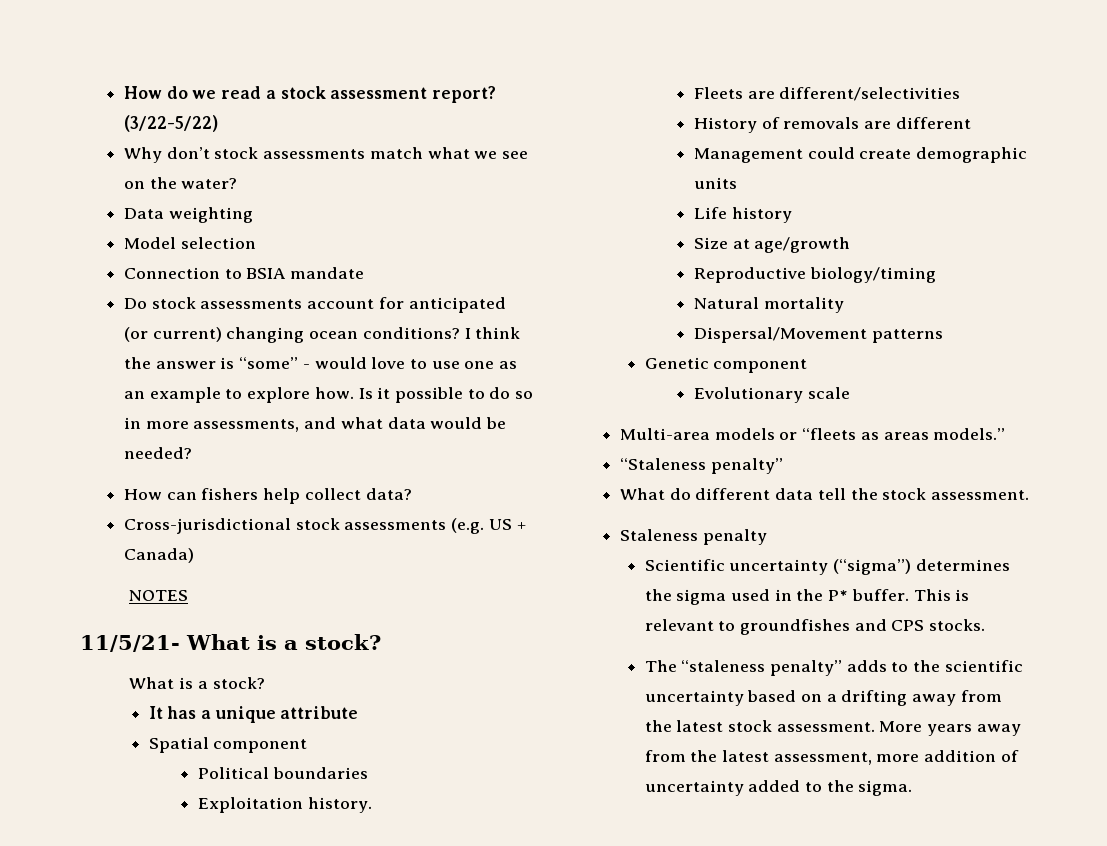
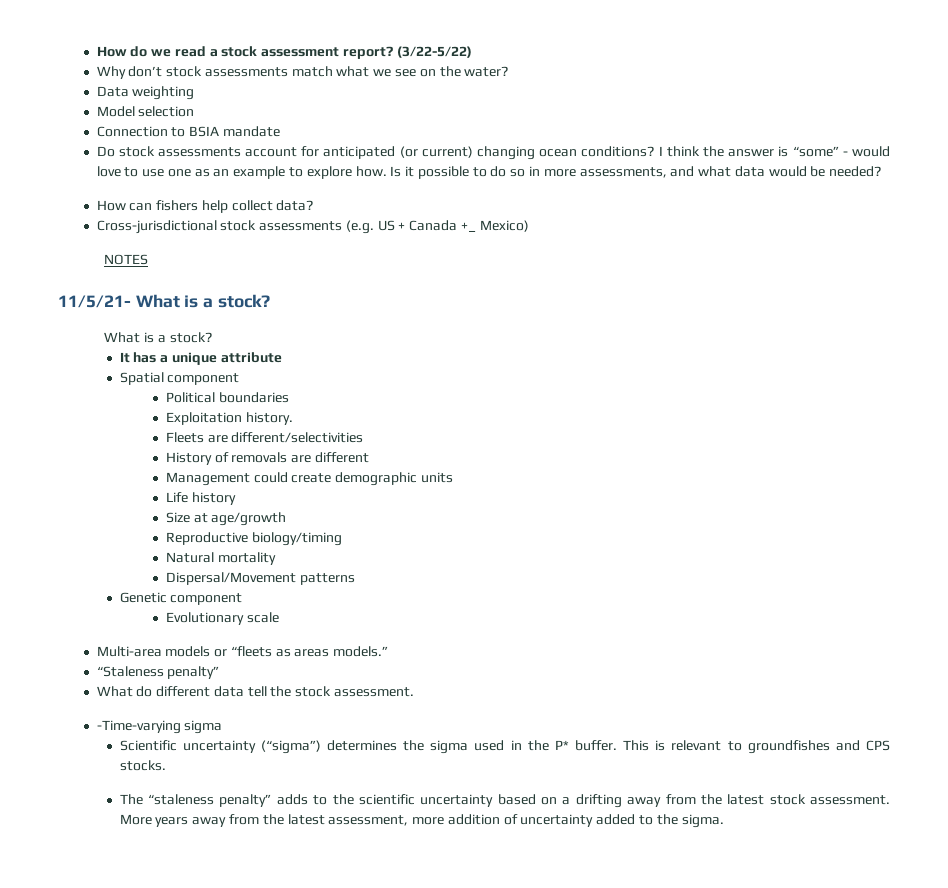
[123,548,194,563] Canada) -> [409,220,529,232] Canada +_ Mexico)
[619,529,767,545] Staleness penalty -> [96,720,223,734] -Time-varying sigma

